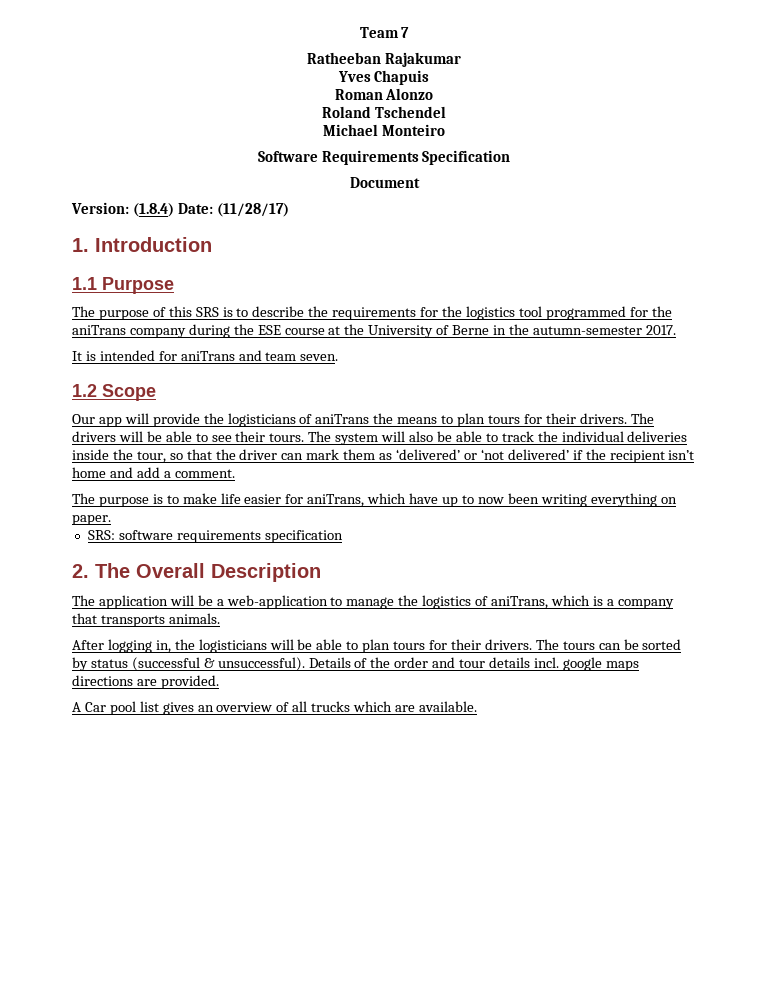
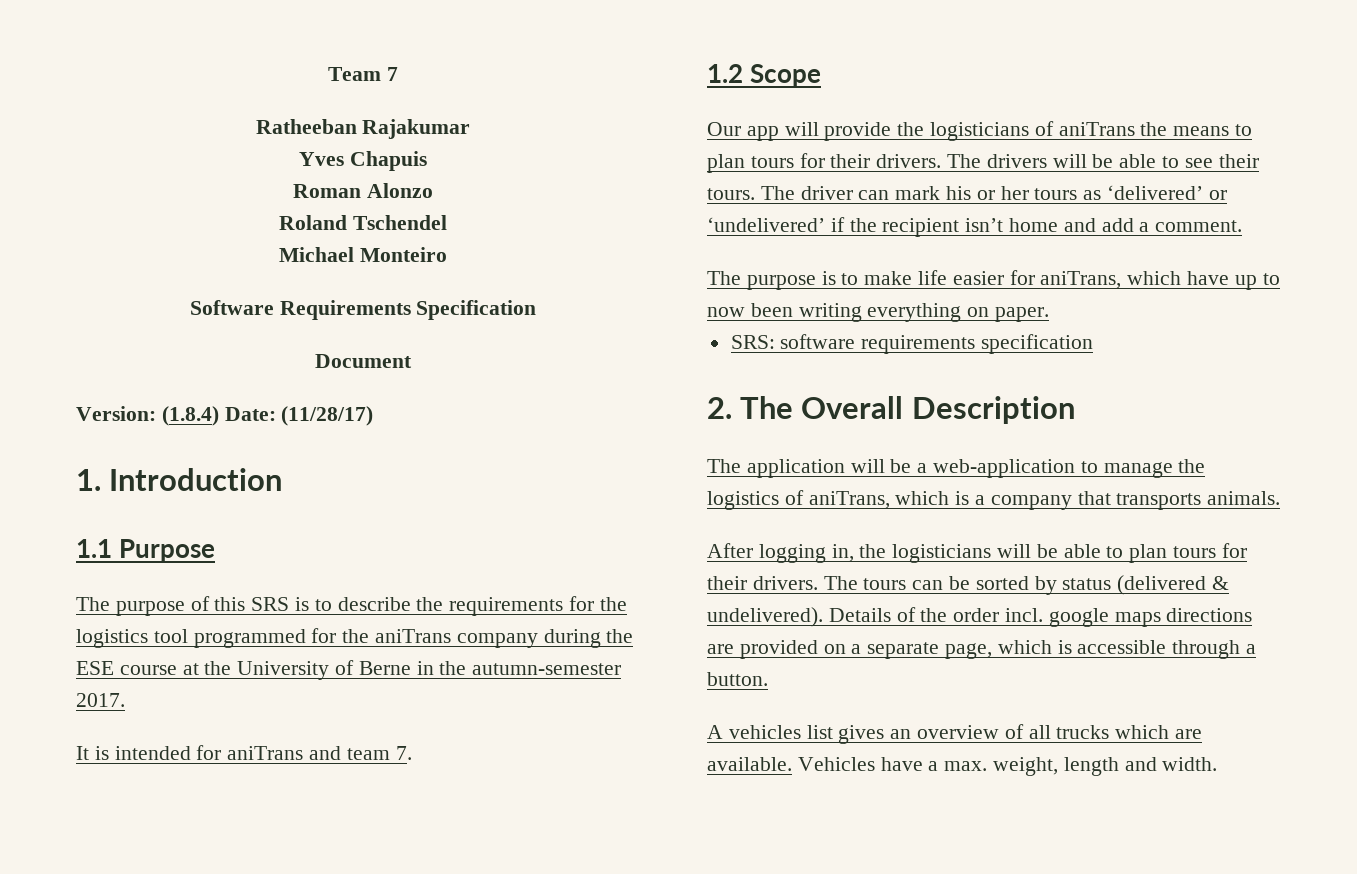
[300,354,339,361] seven. -> [395,746,412,760] 7.
[335,431,688,445] [72,449,376,463] system will also be able to track the individual deliveries inside the tour, so that the driver can mark them -> [800,186,1078,200] driver can mark his or her tours
[480,449,569,460] ‘not delivered’ -> [707,217,825,232] ‘undelivered’
[131,657,305,671] (successful & unsuccessful). -> [1117,575,1230,595] [707,607,823,627] (delivered & undelivered).
[432,657,531,668] and tour details -> (1000, 615) none
[160,675,219,689] provided. -> [739,640,1257,659] [707,672,768,686] provided on a separate page, which is accessible through a button.
[84,701,136,715] Car pool -> [728,725,801,739] vehicles
(477, 706) none -> [797,757,1218,776] Vehicles have a max. weight, length and width.

